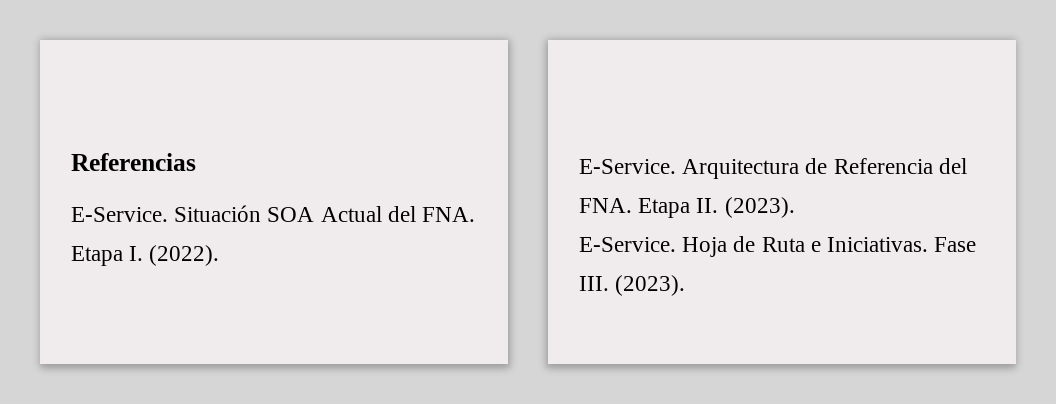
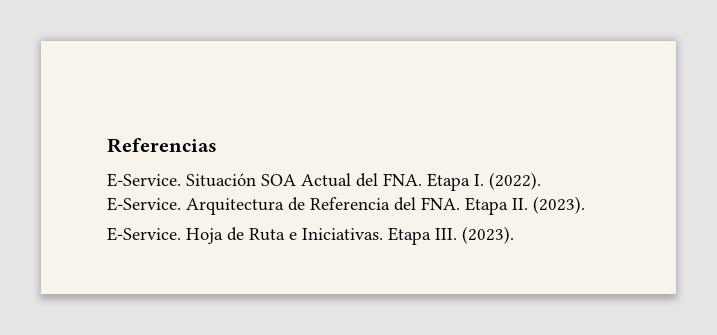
[934,237,977,252] Fase -> [388,227,431,245] Etapa

